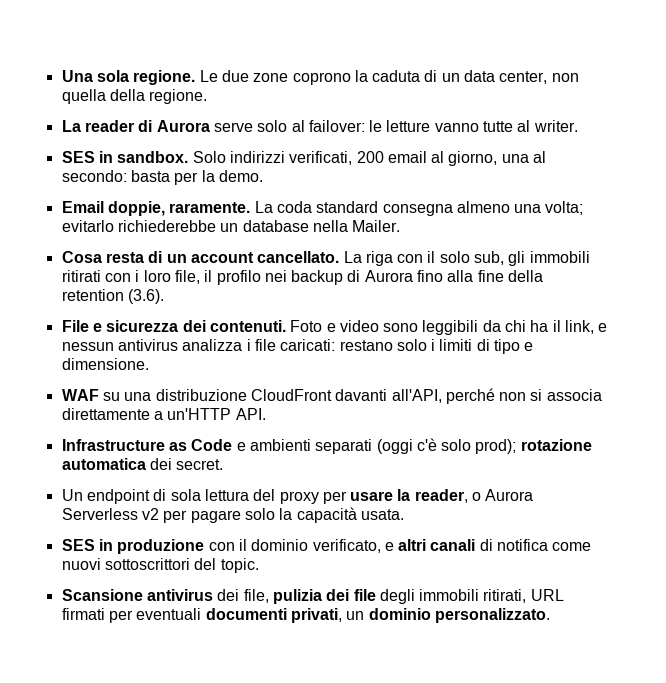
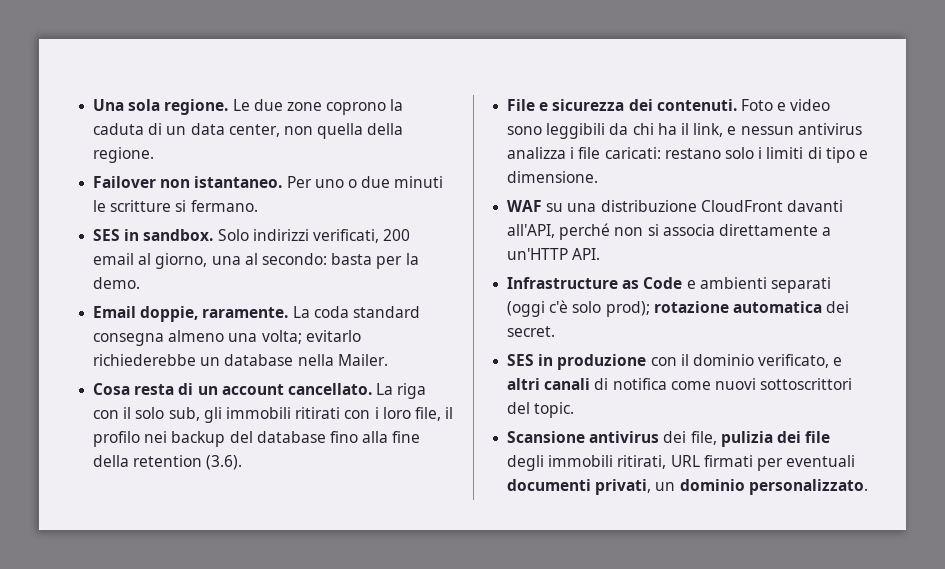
[61,120,578,132] La reader di Aurora serve solo al failover: le letture vanno tutte al writer. -> [93,176,444,188] [93,200,258,212] Failover non istantaneo. Per uno o due minuti le scritture si fermano.
[347,270,413,282] di Aurora -> [229,431,326,443] del database
[61,489,534,504] [61,507,404,523] // Un endpoint di sola lettura del proxy per usare la reader, o Aurora Serverless v2 per pagare solo la capacità usata. -> (556, 331) none

